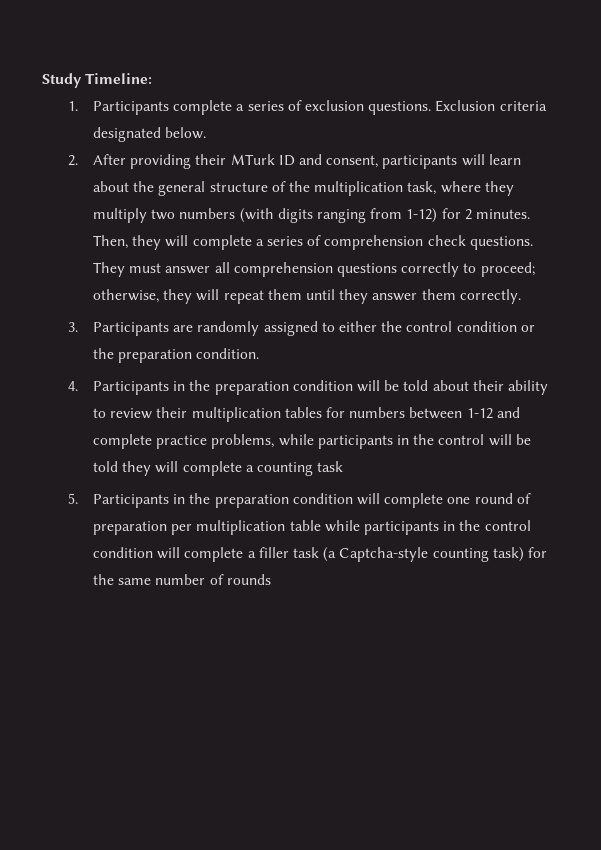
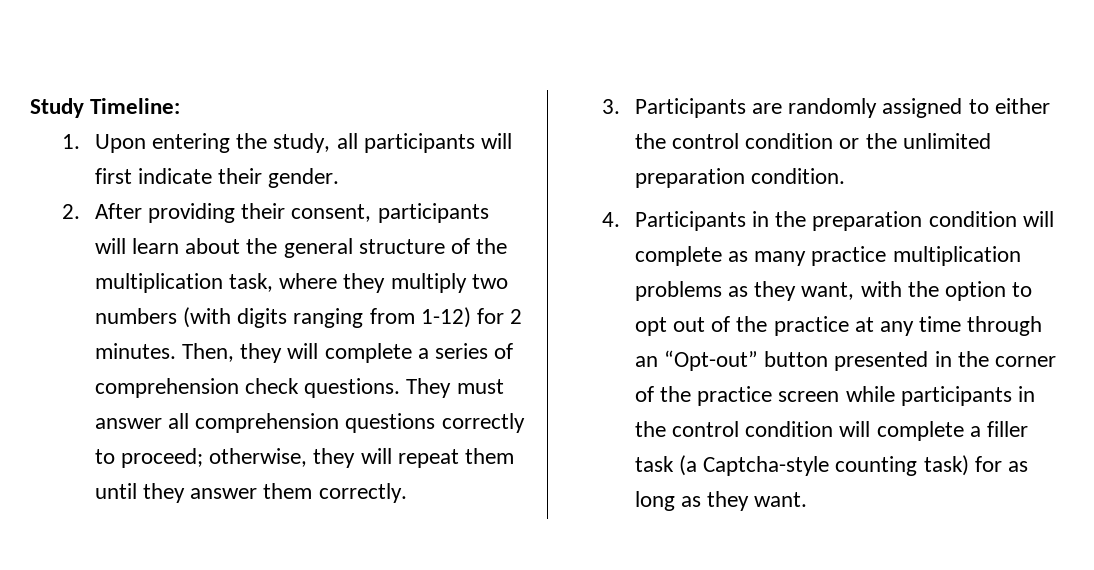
[93,100,547,115] [93,127,207,142] Participants complete a series of exclusion questions. Exclusion criteria designated below. -> [94,133,513,153] [94,168,340,188] Upon entering the study, all participants will first indicate their gender.
[230,154,322,166] MTurk ID and -> (286, 211) none
(115, 353) none -> [902,133,991,149] unlimited
[384,380,548,395] [93,407,520,422] [93,434,531,449] [93,461,344,476] [67,493,531,508] [93,520,321,535] be told about their ability to review their multiplication tables for numbers between 1-12 and complete practice problems, while participants in the control will be told they will complete a counting task // 5. Participants in the preparation condition will complete one round of preparation per multiplication table -> [634,246,1021,266] [634,281,1033,301] [634,316,1043,336] [634,350,1057,371] [634,386,840,406] complete as many practice multiplication problems as they want, with the option to opt out of the practice at any time through an “Opt-out” button presented in the corner of the practice screen
[93,574,271,585] the same number of rounds -> [1008,461,1029,472] [634,491,808,511] as long as they want.

